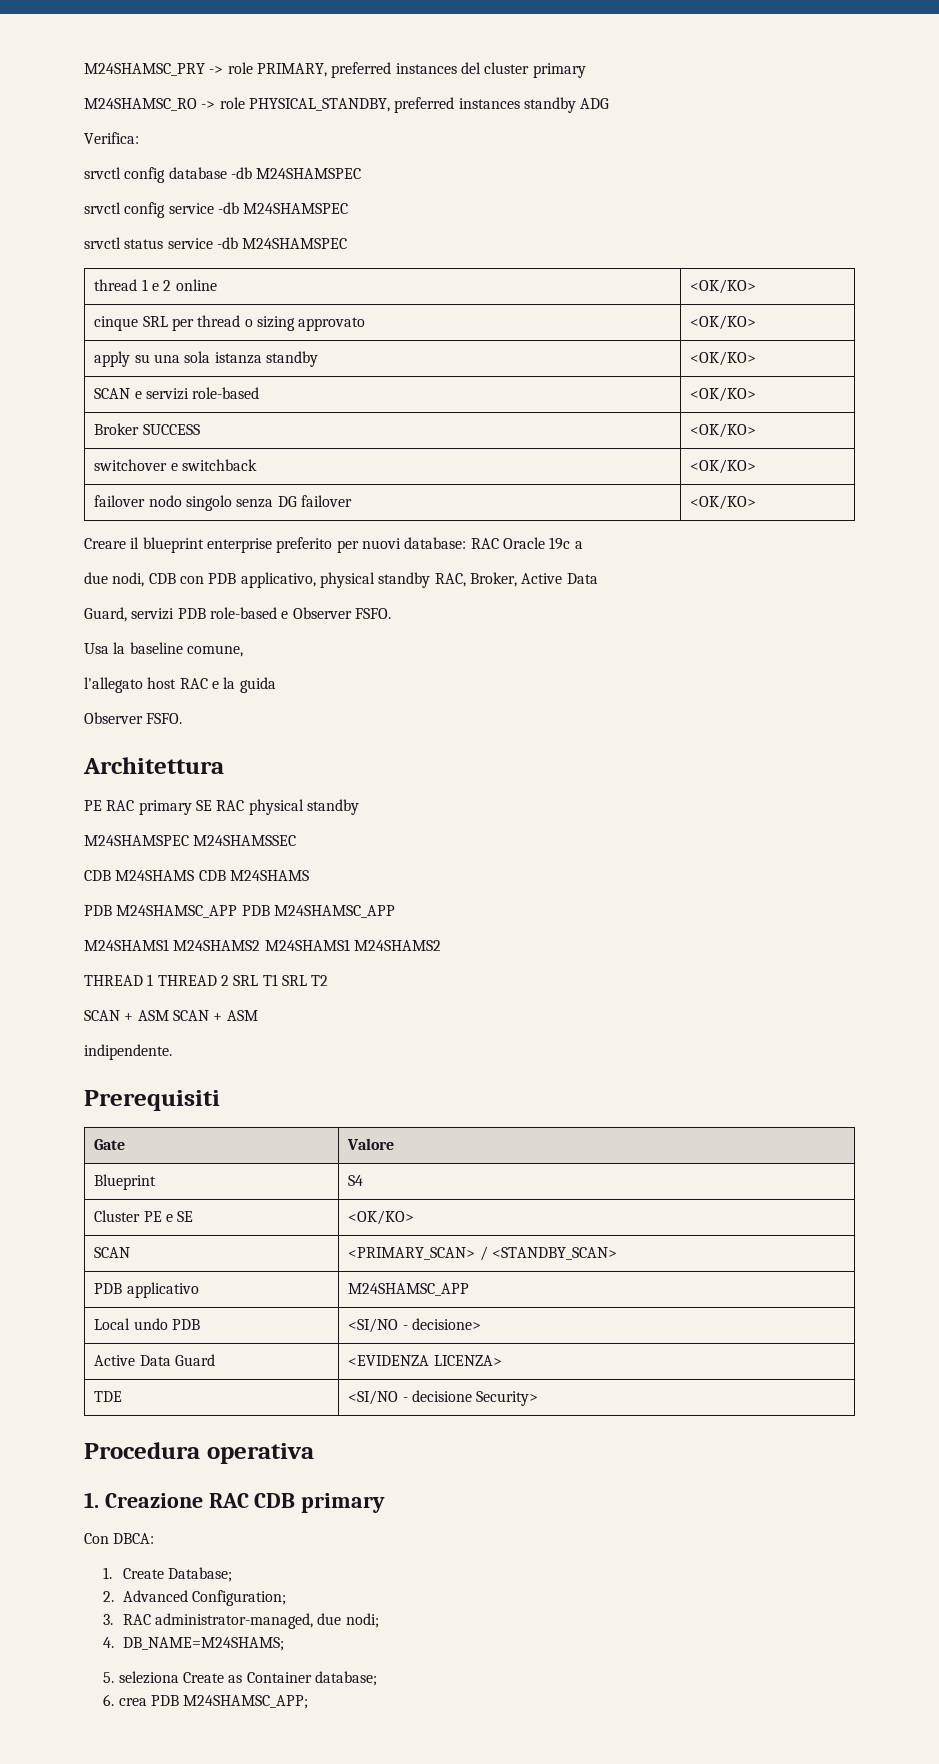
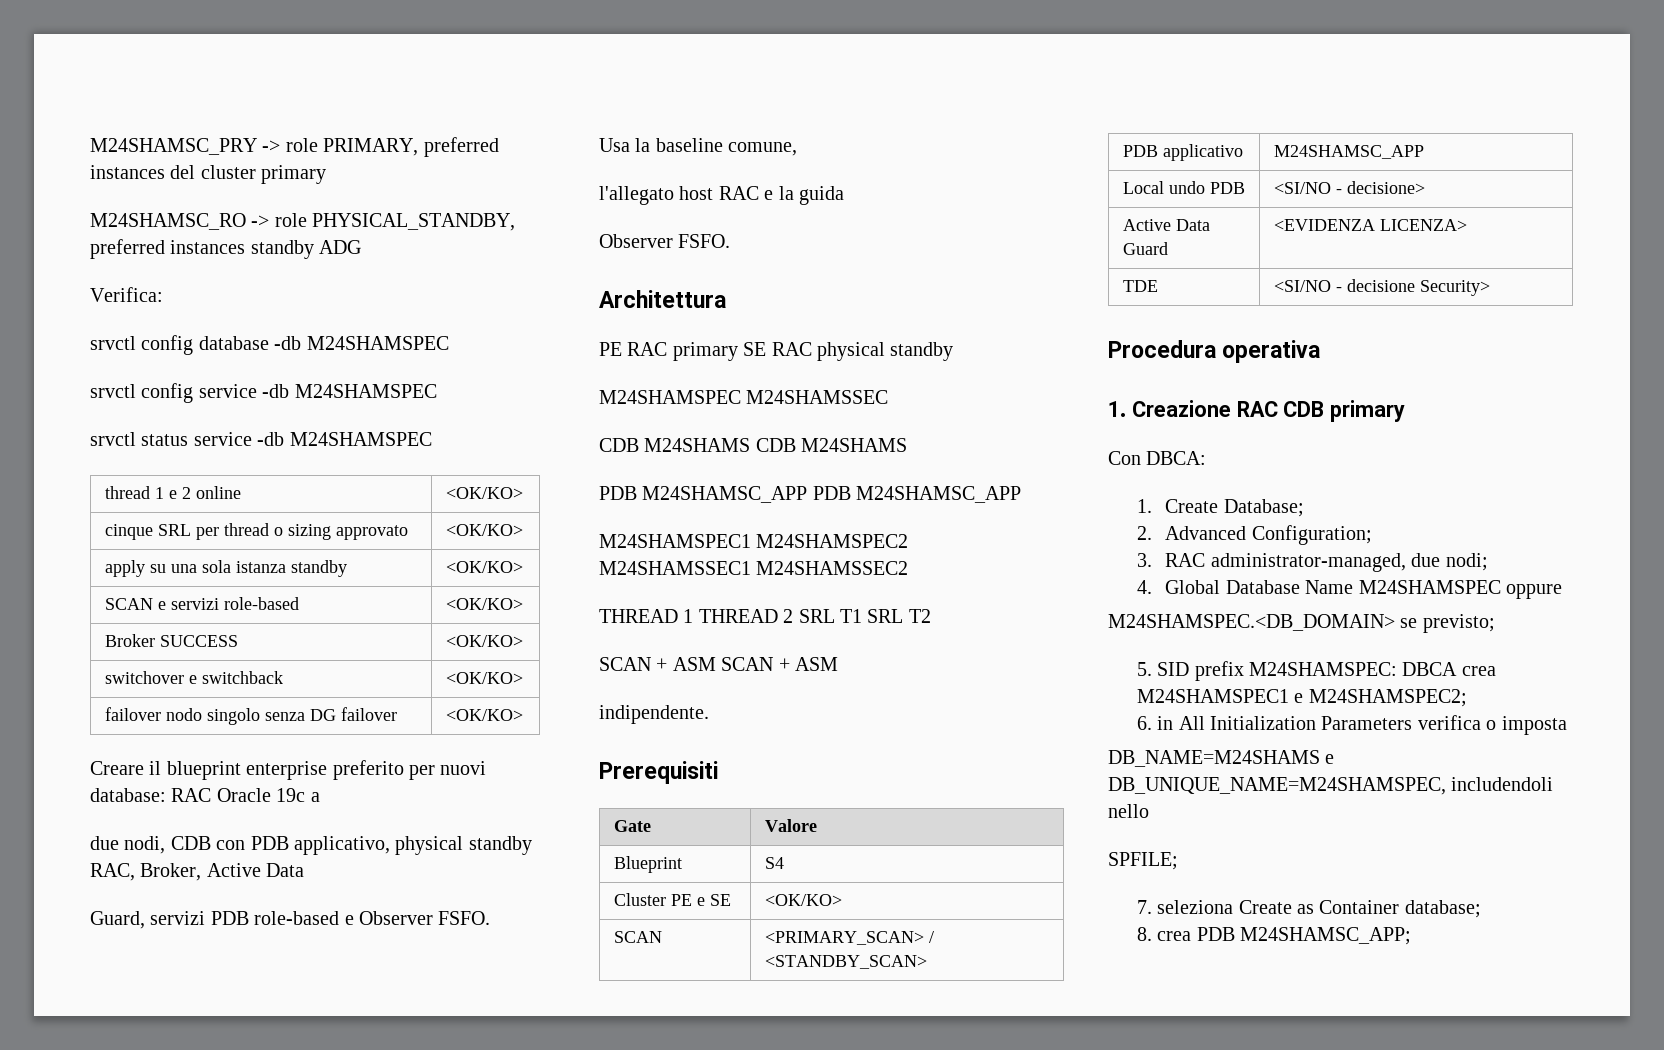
[84,939,441,951] M24SHAMS1 M24SHAMS2 M24SHAMS1 M24SHAMS2 -> [599,534,909,548] [599,561,909,575] M24SHAMSPEC1 M24SHAMSPEC2 M24SHAMSSEC1 M24SHAMSSEC2
[122,1637,284,1651] [103,1672,115,1683] DB_NAME=M24SHAMS; // 5. -> [1165,580,1563,599] [1108,614,1495,633] [1136,661,1496,681] [1136,689,1467,707] [1136,715,1567,735] [1108,750,1335,767] [1108,777,1554,795] [1108,804,1149,818] [1108,852,1178,870] [1136,900,1152,914] Global Database Name M24SHAMSPEC oppure // M24SHAMSPEC.<DB_DOMAIN> se previsto; // 5. SID prefix M24SHAMSPEC: DBCA crea M24SHAMSPEC1 e M24SHAMSPEC2; // 6. in All Initialization Parameters verifica o imposta // DB_NAME=M24SHAMS e DB_UNIQUE_NAME=M24SHAMSPEC, includendoli nello // SPFILE; // 7.
[103,1694,115,1706] 6. -> [1136,927,1152,941] 8.

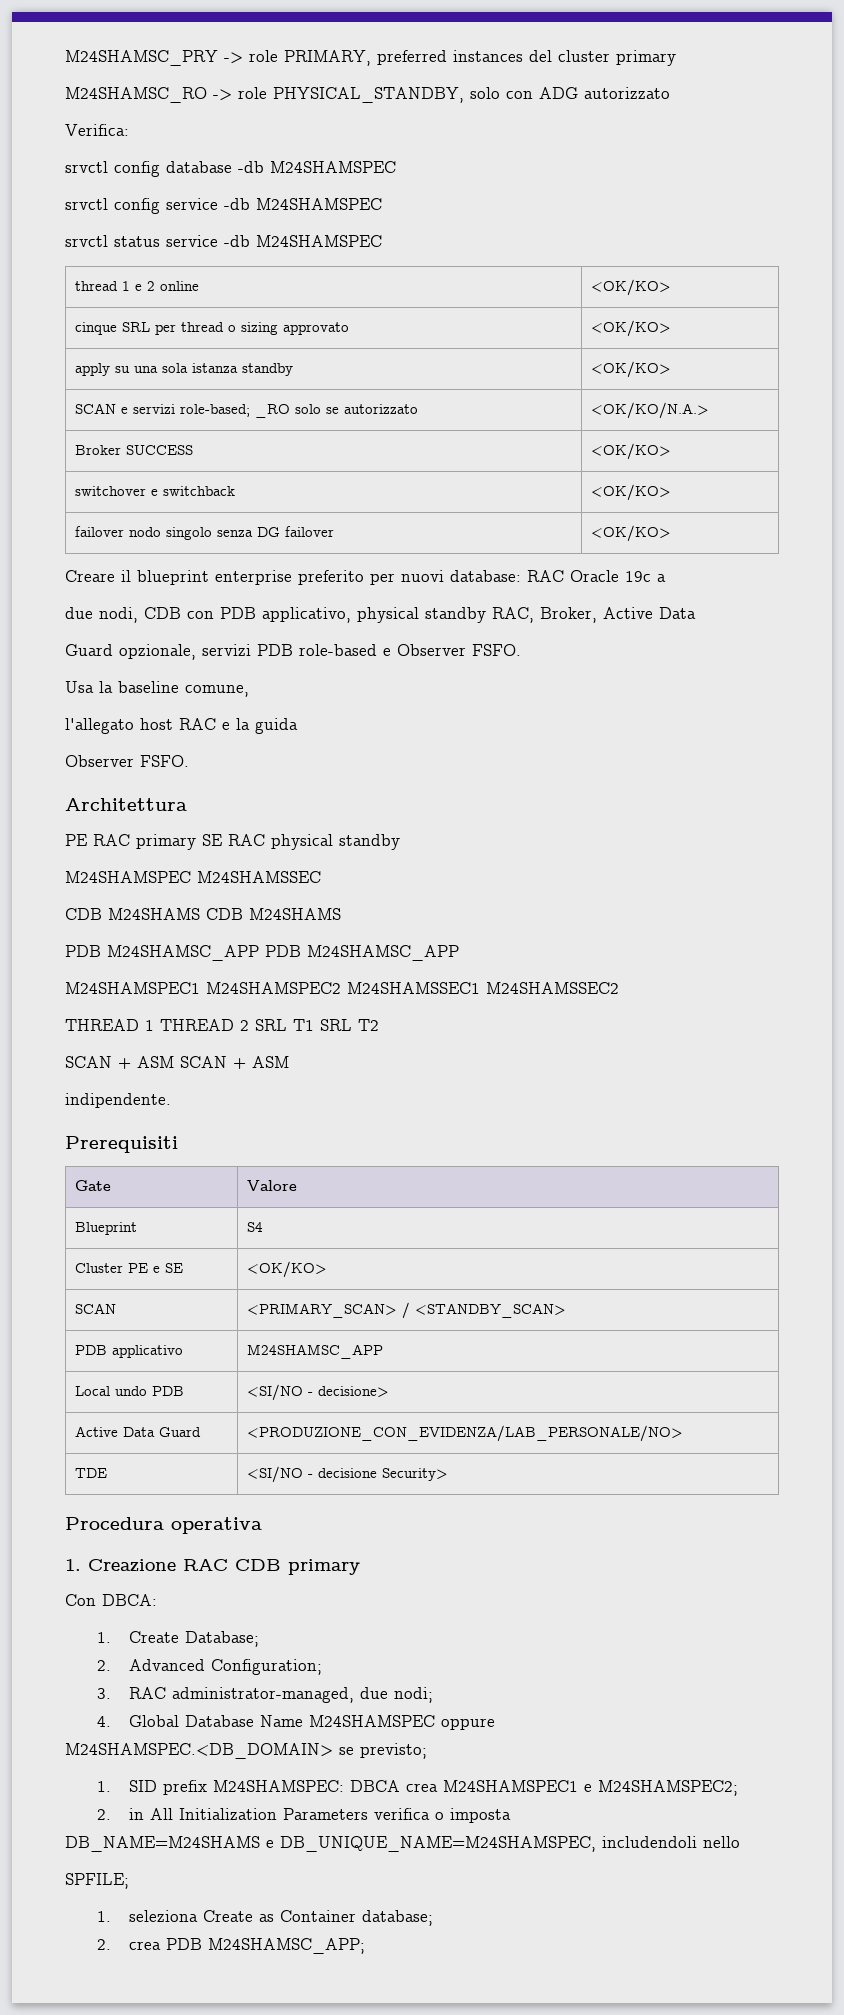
[90,239,314,259] preferred instances standby -> [470,87,533,99] solo con
(362, 247) none -> [584,87,670,99] autorizzato
[223,597,299,610] [445,598,523,610] role-based | <OK/KO> -> [179,404,418,418] [590,402,709,419] role-based; _RO solo se autorizzato | <OK/KO/N.A.>
[90,911,145,929] Guard, -> [65,644,196,660] Guard opzionale,
[1273,219,1467,231] <EVIDENZA LICENZA> -> [246,1425,683,1442] <PRODUZIONE_CON_EVIDENZA/LAB_PERSONALE/NO>
[1136,662,1152,676] 5. -> [97,1781,112,1792] 1.
[1136,716,1152,730] 6. -> [97,1809,112,1820] 2.
[1136,900,1152,914] 7. -> [97,1911,112,1922] 1.
[1136,927,1152,941] 8. -> [97,1939,112,1950] 2.

